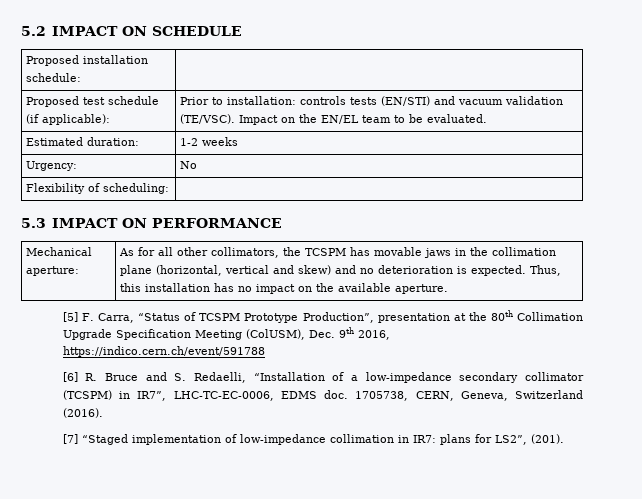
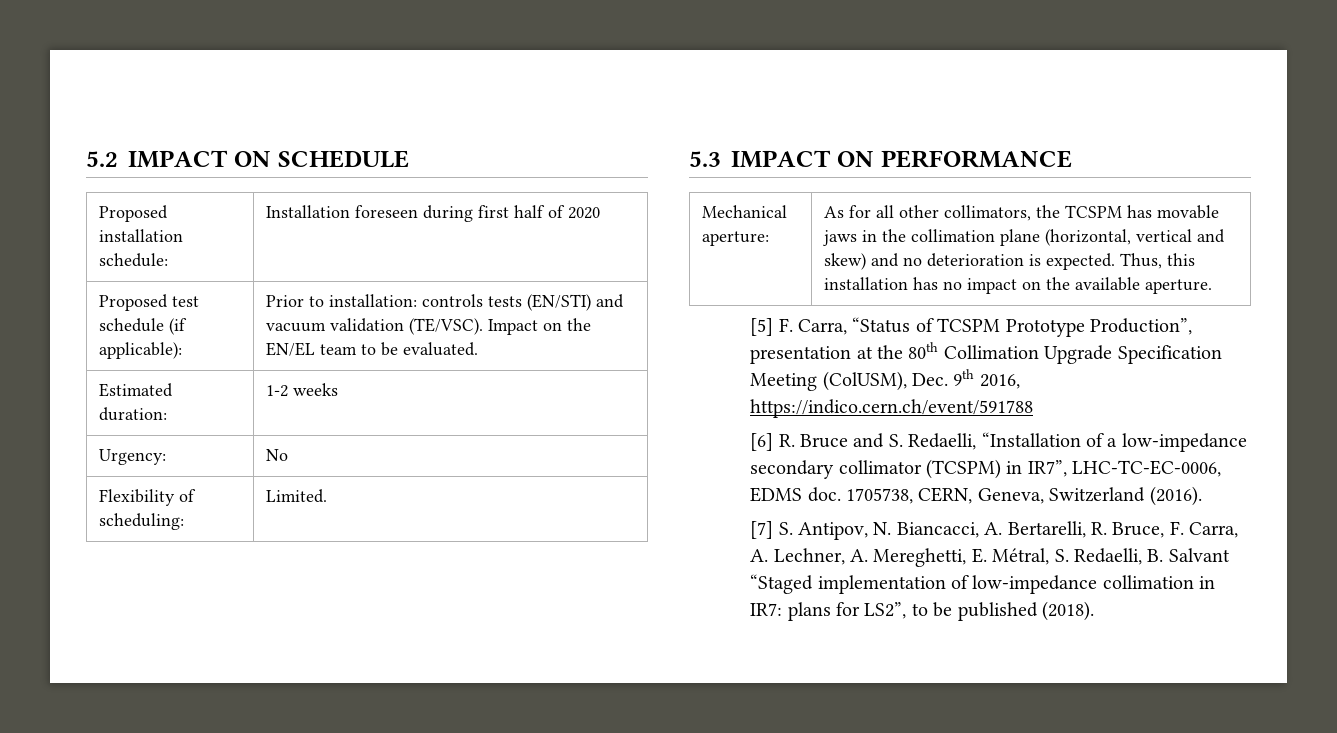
(82, 77) none -> [266,205,601,222] Installation foreseen during first half of 2020
(170, 188) none -> [266,489,328,503] Limited.
(78, 439) none -> [778,521,1239,540] [750,548,1230,567] S. Antipov, N. Biancacci, A. Bertarelli, R. Bruce, F. Carra, A. Lechner, A. Mereghetti, E. Métral, S. Redaelli, B. Salvant
[530,434,564,444] (201). -> [911,601,1094,621] to be published (2018).

